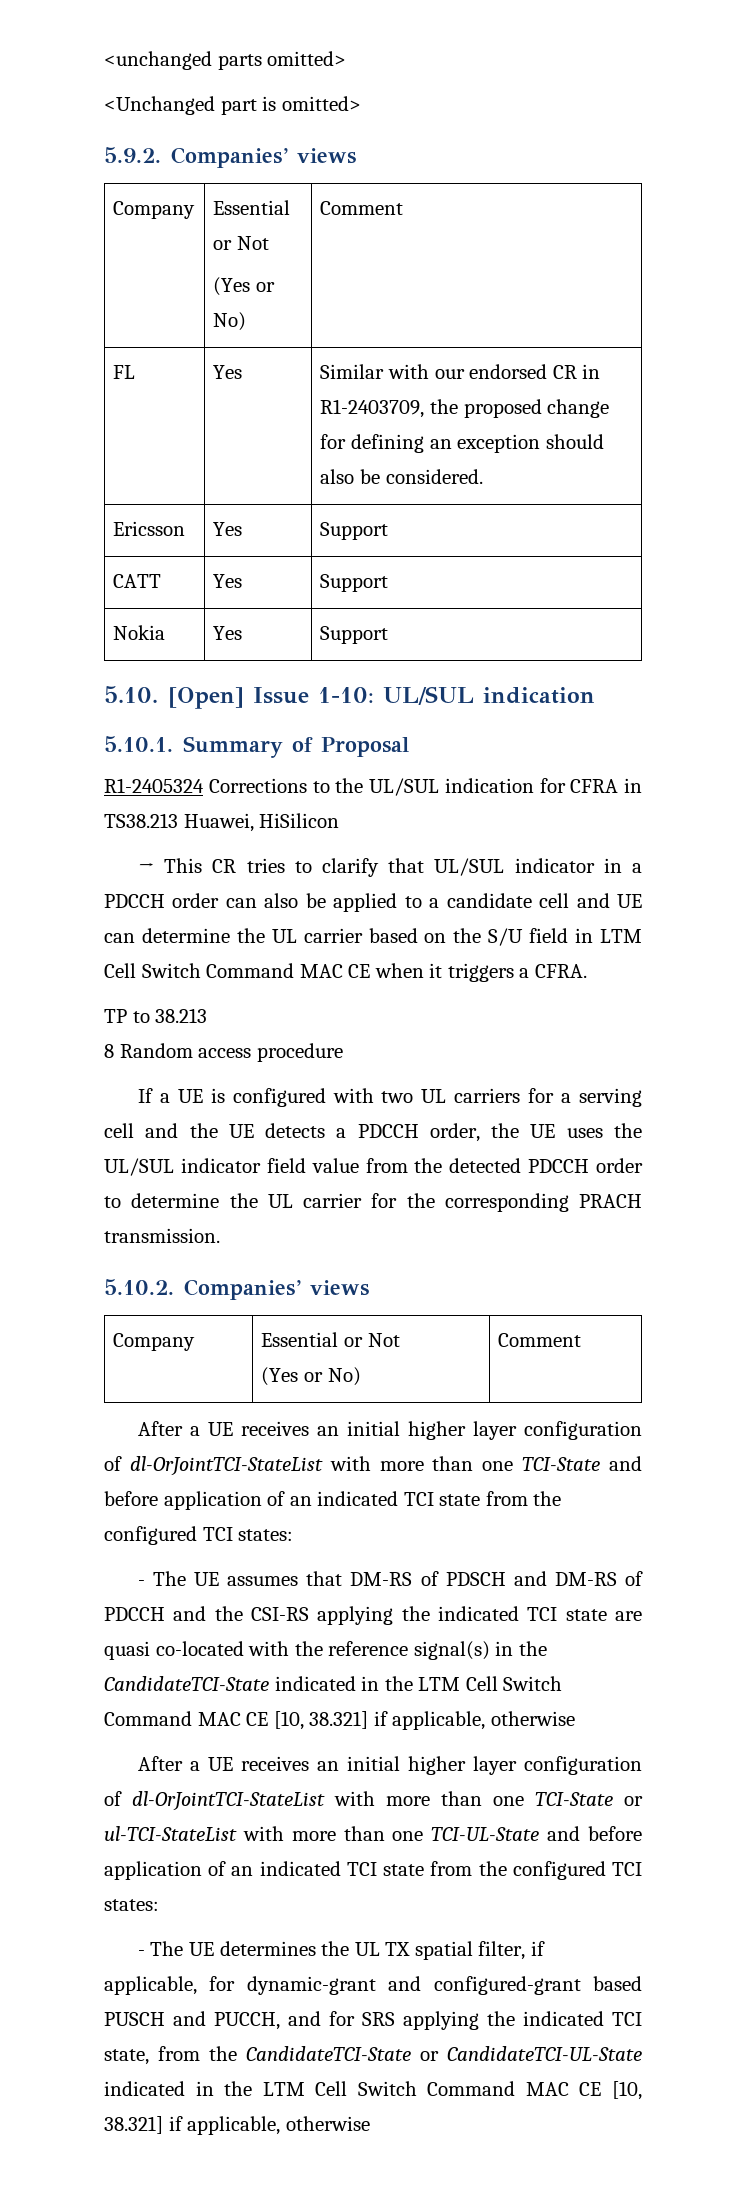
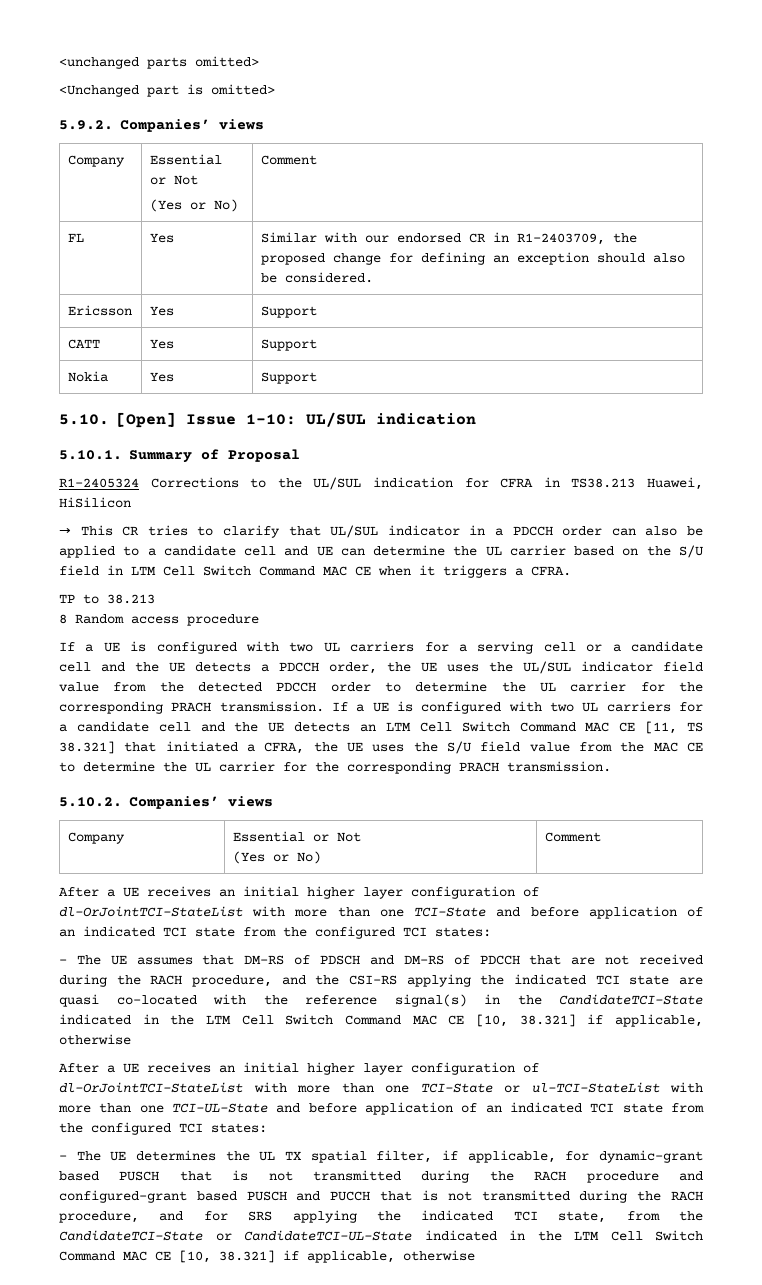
(134, 1130) none -> [586,641,703,652] [59,662,91,672] or a candidate cell
(220, 1235) none -> [331,701,703,714] [59,721,704,734] [59,741,703,754] [59,761,611,774] If a UE is configured with two UL carriers for a candidate cell and the UE detects an LTM Cell Switch Command MAC CE [11, TS 38.321] that initiated a CFRA, the UE uses the S/U field value from the MAC CE to determine the UL carrier for the corresponding PRACH transmission.
(165, 1614) none -> [529,954,703,965] [59,974,272,987] that are not received during the RACH procedure,
(376, 1985) none -> [59,1170,659,1183] based PUSCH that is not transmitted during the RACH procedure
[214,2012,280,2030] PUCCH, -> [330,1190,704,1203] [59,1211,139,1223] PUCCH that is not transmitted during the RACH procedure,

